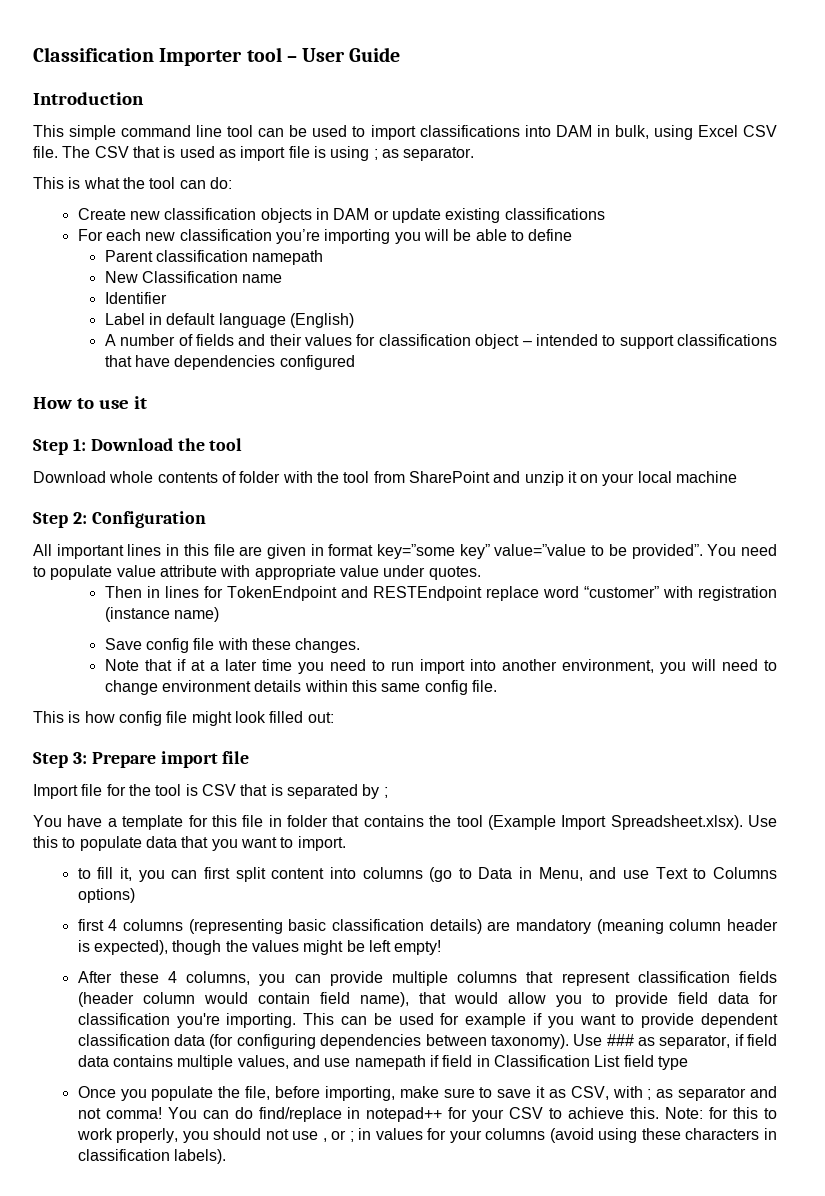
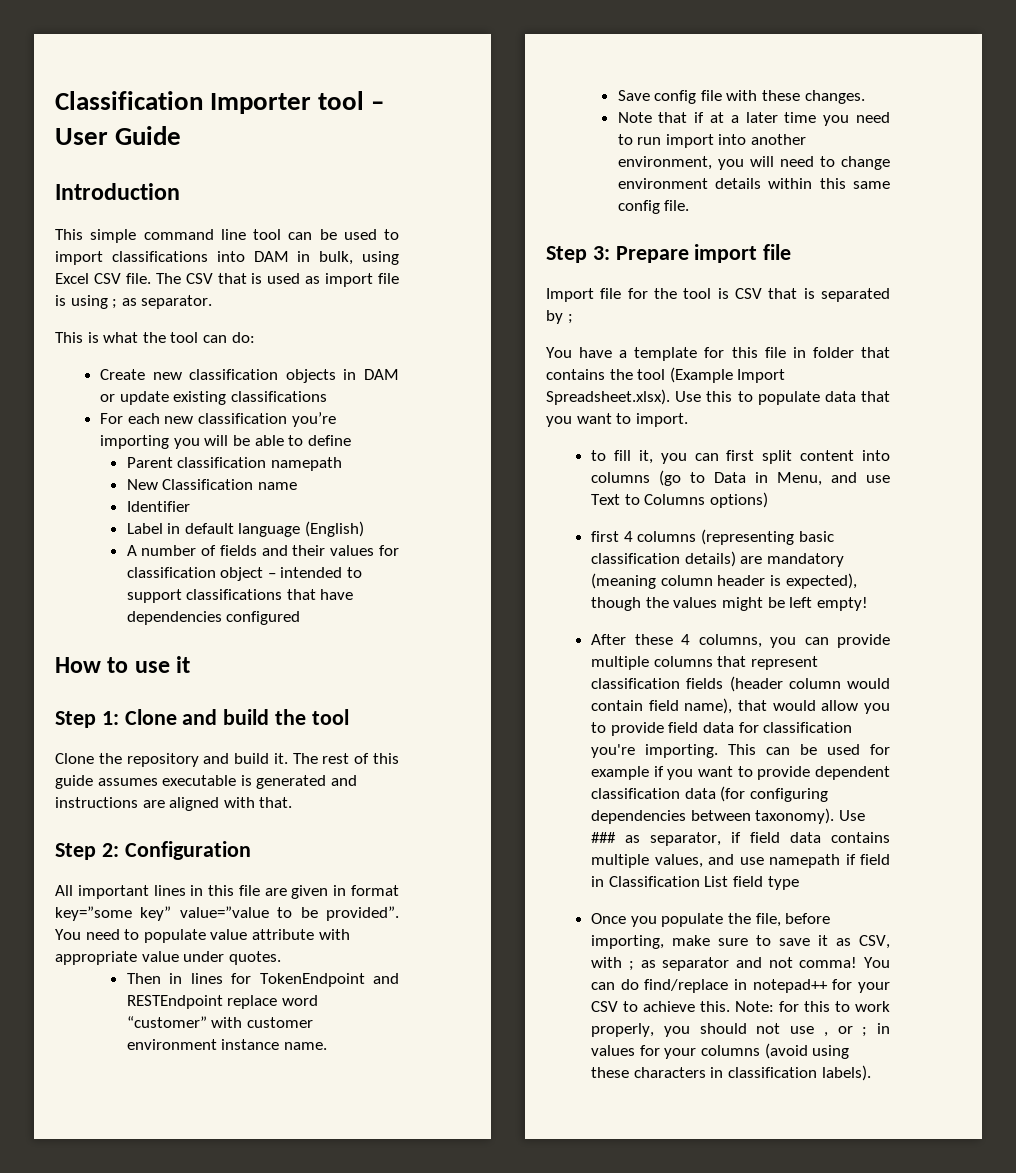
[90,438,173,451] Download -> [124,709,270,725] Clone and build
[33,471,738,486] Download whole contents of folder with the tool from SharePoint and unzip it on your local machine -> [55,753,399,767] [55,775,357,789] [55,797,293,811] Clone the repository and build it. The rest of this guide assumes executable is generated and instructions are aligned with that.
[697,586,777,601] [104,607,220,622] registration (instance name) -> [246,1017,313,1028] [126,1039,327,1050] customer environment instance name.
[33,711,334,726] // This is how config file might look filled out: -> (690, 205) none

